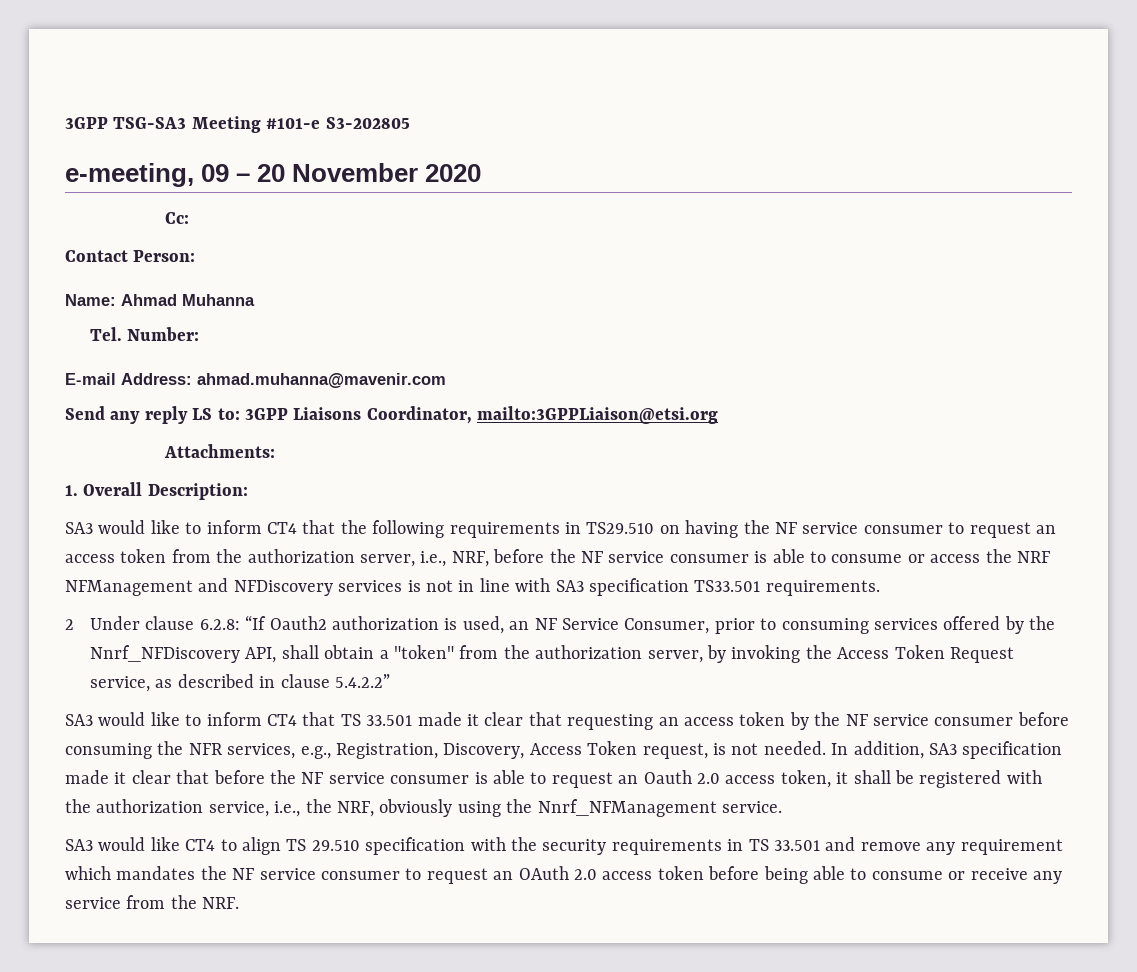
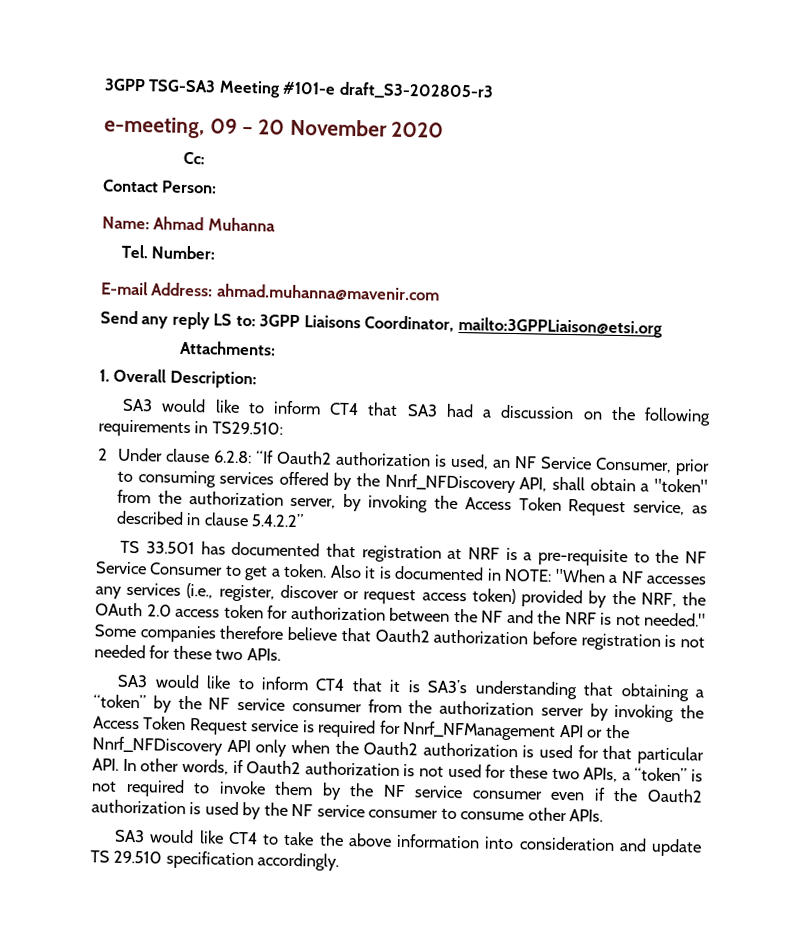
[325,117,410,129] S3-202805 -> [338,81,494,100] draft_S3-202805-r3
[340,520,1056,538] [65,549,1050,567] [65,578,880,596] the following requirements in TS29.510 on having the NF service consumer to request an access token from the authorization server, i.e., NRF, before the NF service consumer is able to consume or access the NRF NFManagement and NFDiscovery services is not in line with SA3 specification TS33.501 requirements. -> [406,403,711,426] [98,419,283,438] SA3 had a discussion on the following requirements in TS29.510:
[65,712,1069,730] [65,741,1063,759] [65,770,1042,788] [65,799,782,817] // SA3 would like to inform CT4 that TS 33.501 made it clear that requesting an access token by the NF service consumer before consuming the NFR services, e.g., Registration, Discovery, Access Token request, is not needed. In addition, SA3 specification made it clear that before the NF service consumer is able to request an Oauth 2.0 access token, it shall be registered with the authorization service, i.e., the NRF, obviously using the Nnrf_NFManagement service. -> [120,540,708,567] [95,561,707,585] [95,582,706,608] [95,602,706,627] [94,624,706,651] [94,644,281,661] [117,674,704,702] [93,694,704,723] [93,716,630,741] [92,736,704,765] [92,758,703,783] [91,778,704,803] [91,799,604,822] // TS 33.501 has documented that registration at NRF is a pre-requisite to the NF Service Consumer to get a token. Also it is documented in NOTE: "When a NF accesses any services (i.e., register, discover or request access token) provided by the NRF, the OAuth 2.0 access token for authorization between the NF and the NRF is not needed." Some companies therefore believe that Oauth2 authorization before registration is not needed for these two APIs. // SA3 would like to inform CT4 that it is SA3’s understanding that obtaining a “token” by the NF service consumer from the authorization server by invoking the Access Token Request service is required for Nnrf_NFManagement API or the Nnrf_NFDiscovery API only when the Oauth2 authorization is used for that particular API. In other words, if Oauth2 authorization is not used for these two APIs, a “token” is not required to invoke them by the NF service consumer even if the Oauth2 authorization is used by the NF service consumer to consume other APIs.
[242,837,1063,855] [65,866,1062,884] [65,895,240,909] align TS 29.510 specification with the security requirements in TS 33.501 and remove any requirement which mandates the NF service consumer to request an OAuth 2.0 access token before being able to consume or receive any service from the NRF. -> [283,831,702,857] [90,850,340,871] take the above information into consideration and update TS 29.510 specification accordingly.

